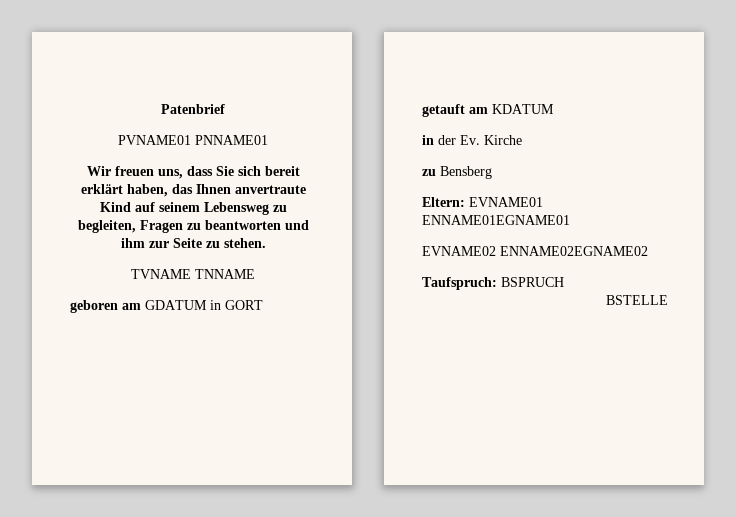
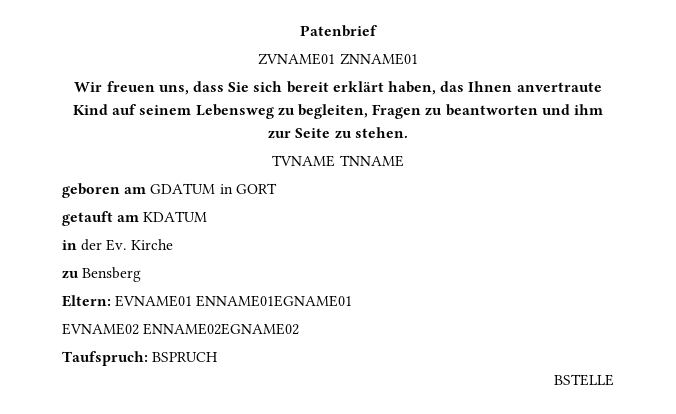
[118,135,268,145] PVNAME01 PNNAME01 -> [258,53,418,65] ZVNAME01 ZNNAME01

